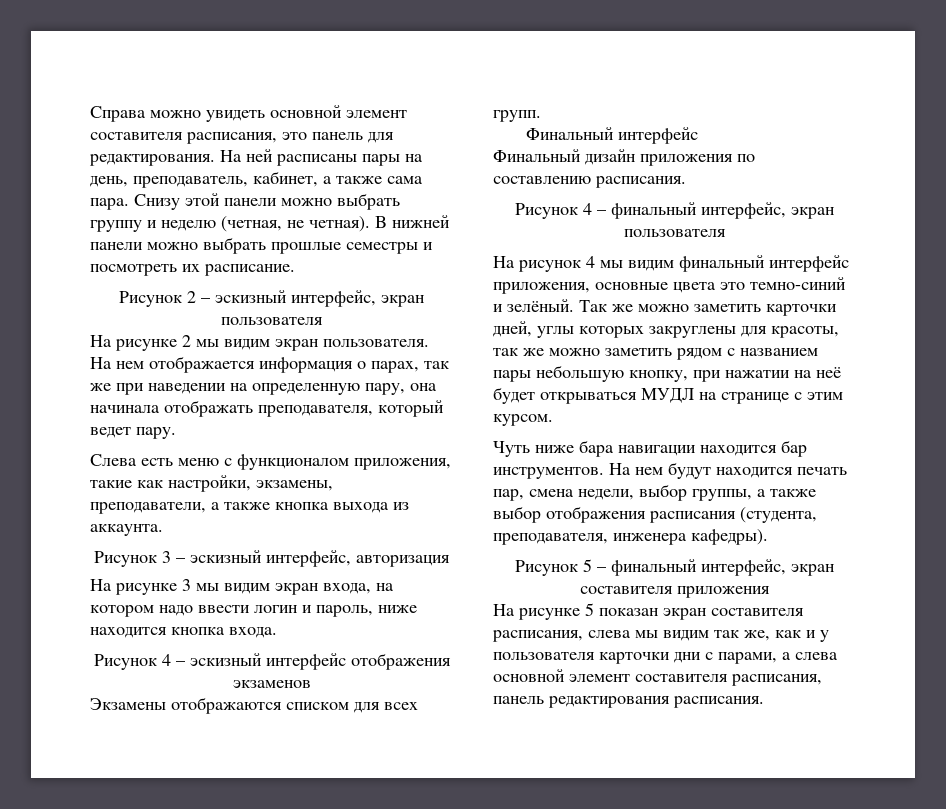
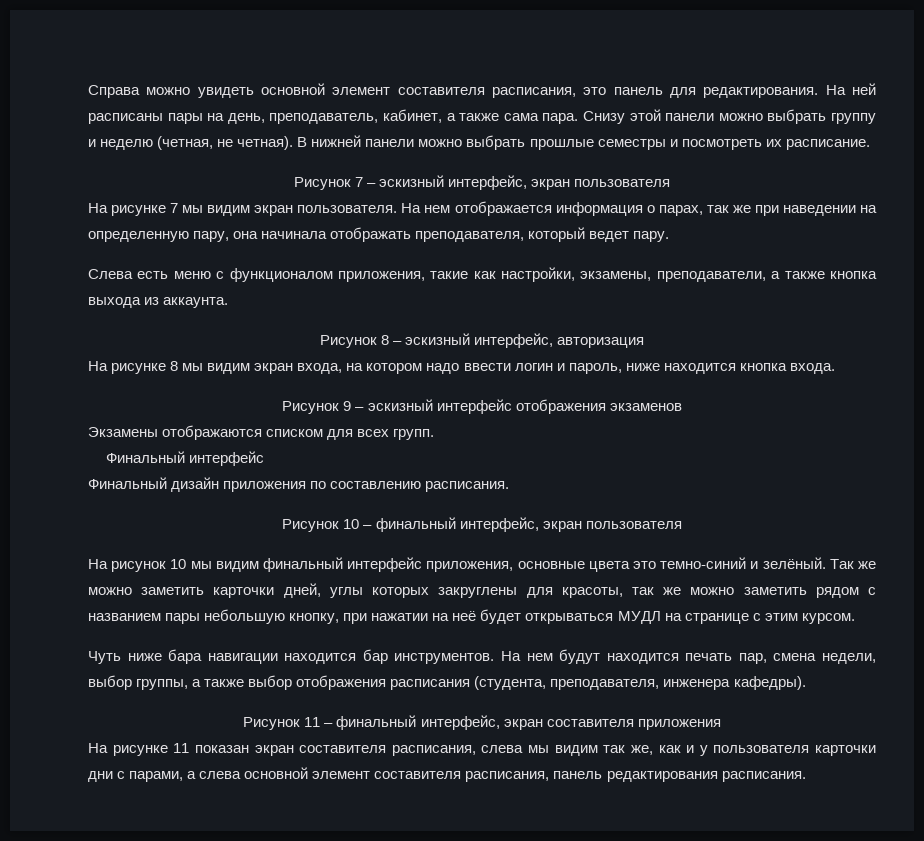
[187,291,196,303] 2 -> [354,177,363,187] 7
[182,335,191,347] 2 -> [170,203,179,213] 7
[162,551,171,563] 3 -> [380,335,389,345] 8
[182,579,191,591] 3 -> [170,361,179,371] 8
[161,654,171,666] 4 -> [343,401,352,411] 9
[583,203,592,215] 4 -> [343,519,360,529] 10
[586,256,595,268] 4 -> [170,559,187,569] 10
[583,559,592,572] 5 -> [304,717,321,727] 11
[585,603,594,616] 5 -> [173,743,190,753] 11

